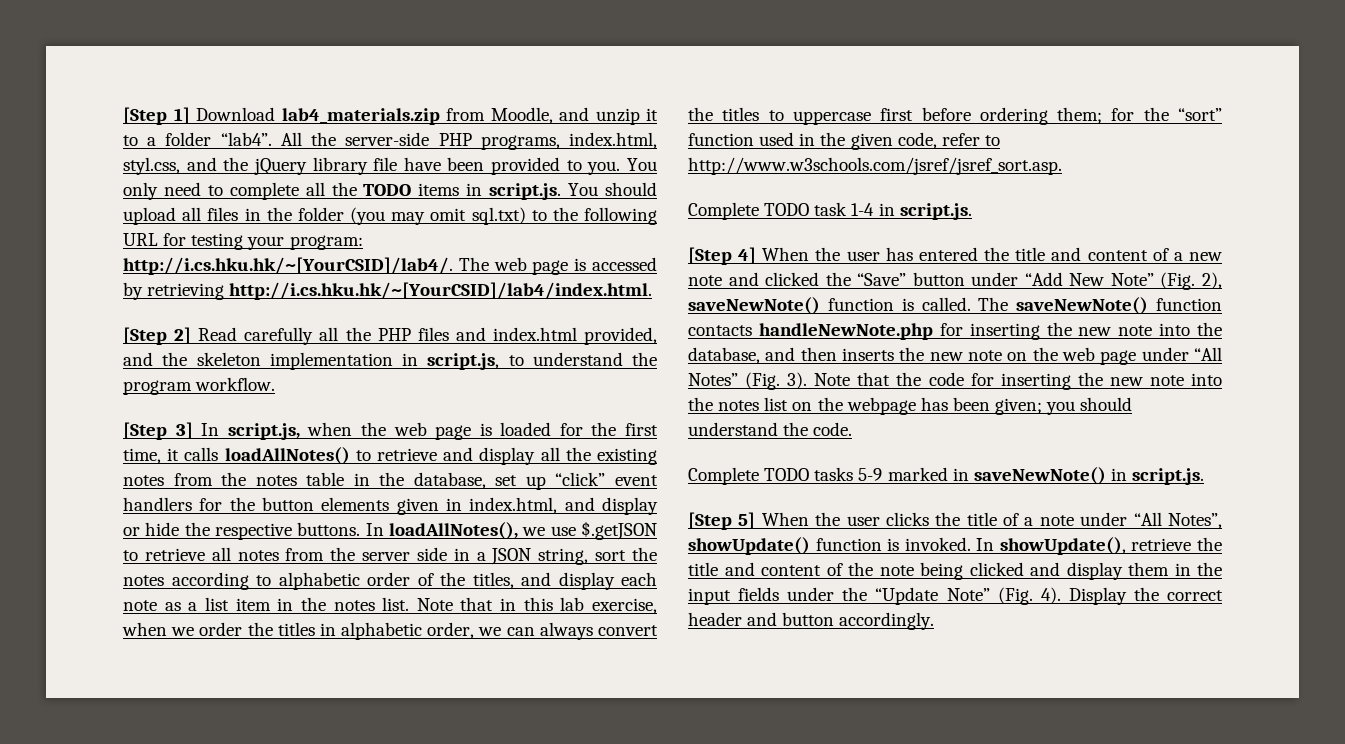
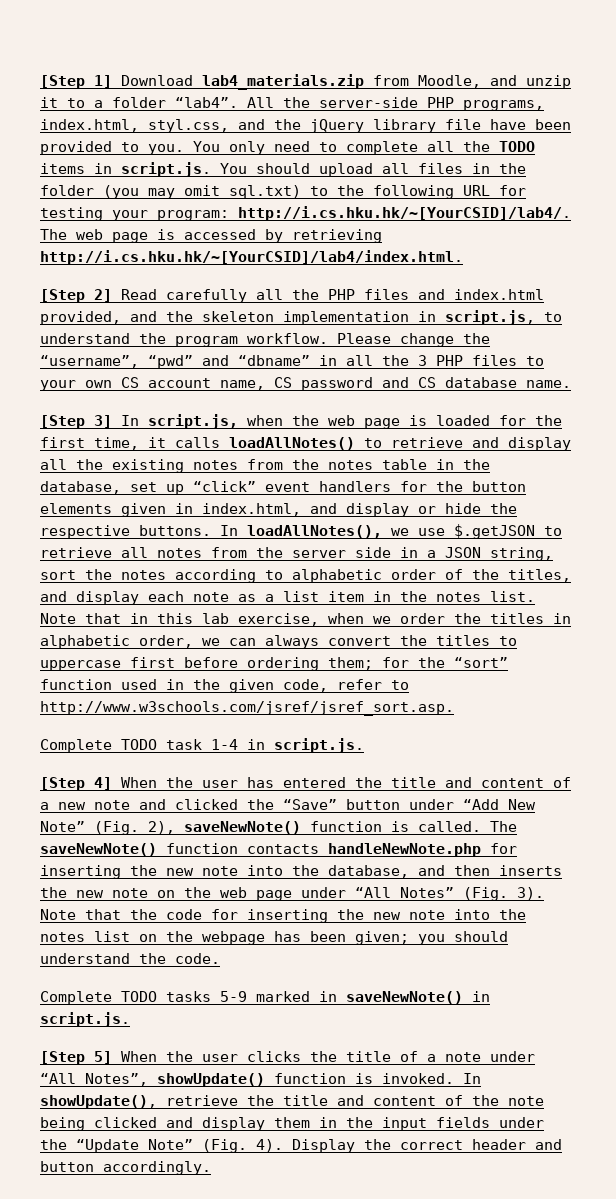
(276, 384) none -> [337,333,490,347] [40,355,544,369] [40,377,571,391] Please change the “username”, “pwd” and “dbname” in all the 3 PHP files to your own CS account name, CS password and CS database name.

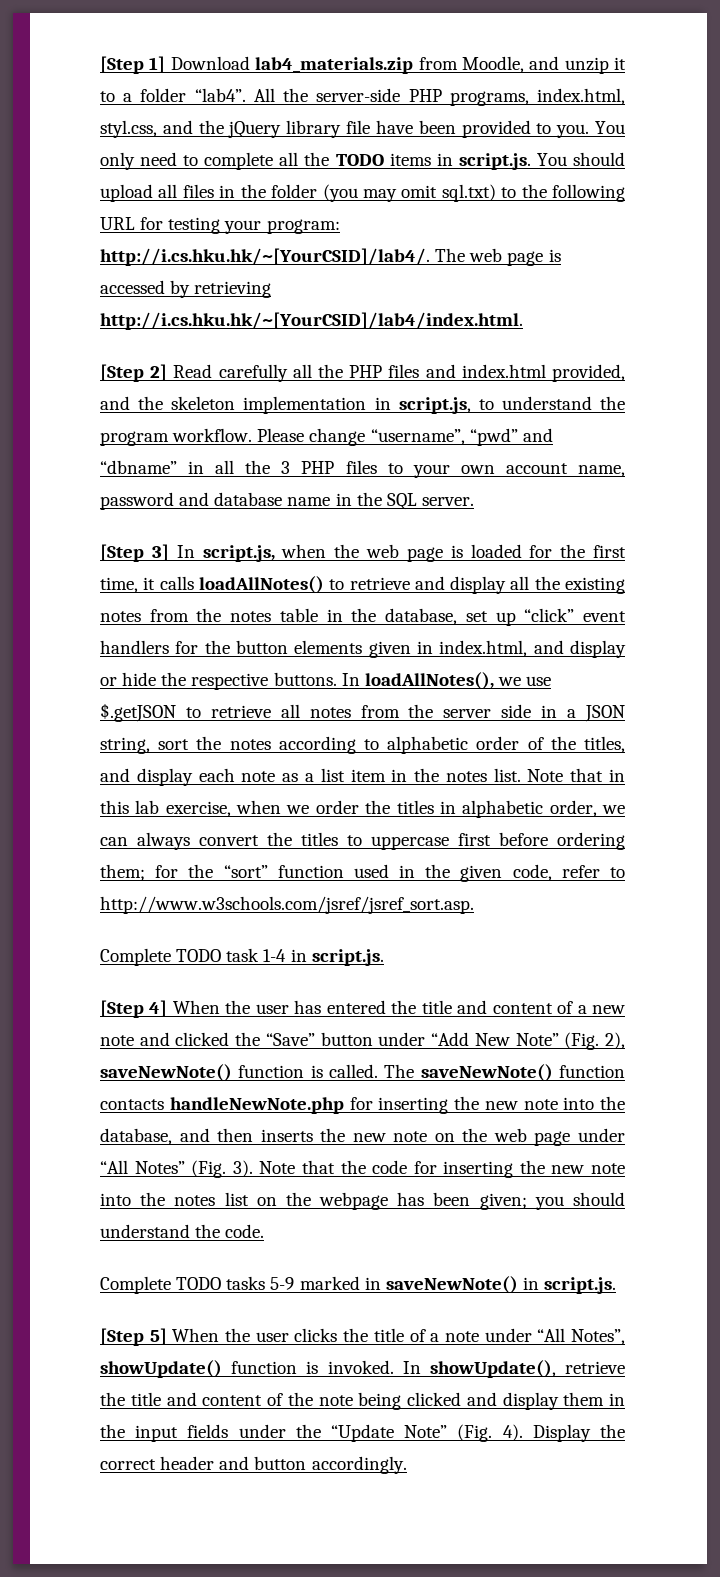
[463,333,490,344] the -> (366, 437) none
[121,377,139,388] CS -> (495, 469) none
[274,377,292,388] CS -> (625, 471) none
[418,377,571,388] CS database name. -> [214,492,474,510] database name in the SQL server.

